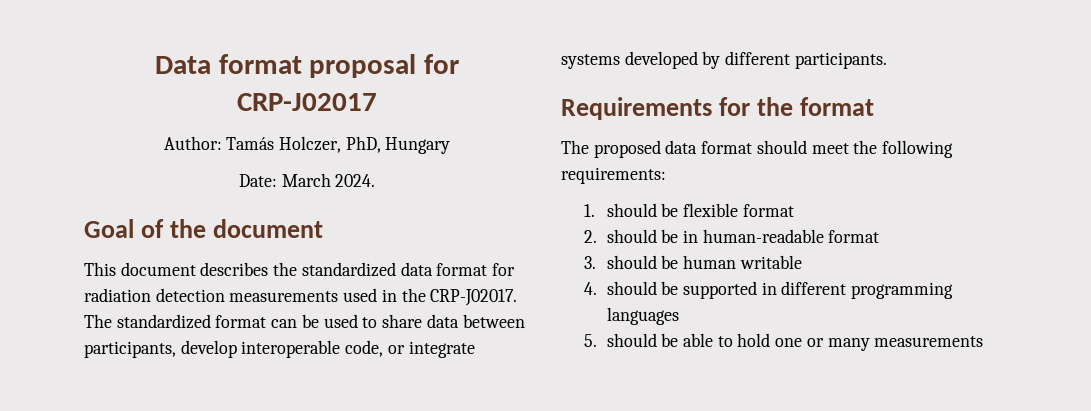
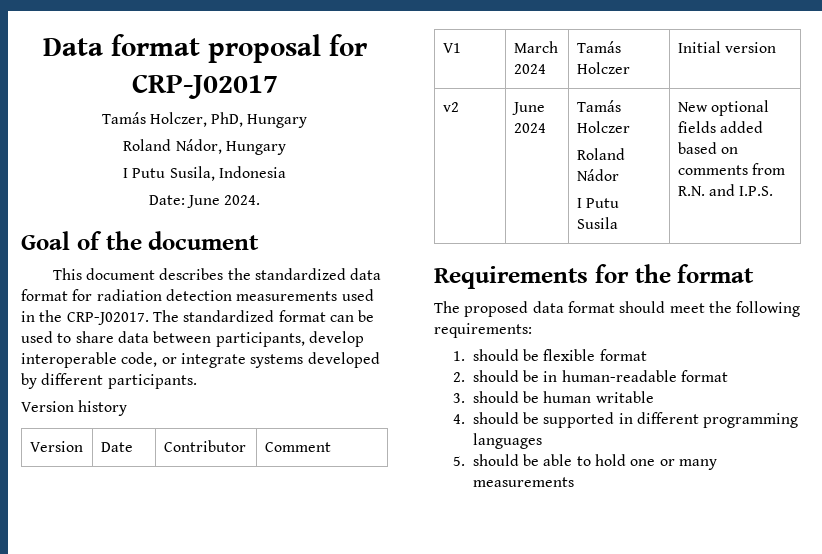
[163,136,222,150] Author: -> (278, 86) none
(451, 145) none -> [123,139,286,155] [123,166,286,181] // Roland Nádor, Hungary // I Putu Susila, Indonesia
[281,173,331,187] March -> [187,195,220,208] June
(887, 60) none -> [21,400,128,416] [29,441,83,452] [100,442,133,452] [163,440,246,452] [264,442,331,452] [442,43,461,53] [513,41,558,53] [513,64,546,74] [576,41,621,53] [576,62,630,74] [677,41,777,53] [442,102,459,112] [511,102,545,115] [513,123,546,133] [576,100,621,112] [576,121,630,133] [576,148,625,160] [576,169,619,181] [576,198,620,208] [576,217,618,229] [677,100,770,116] [677,121,764,133] [677,142,739,154] [677,163,786,175] [677,184,774,196] // Version history // Version | Date | Contributor | Comment // V1 | March 2024 | Tamás Holczer | Initial version // v2 | June 2024 | Tamás Holczer // Roland Nádor // I Putu Susila | New optional fields added based on comments from R.N. and I.P.S.

